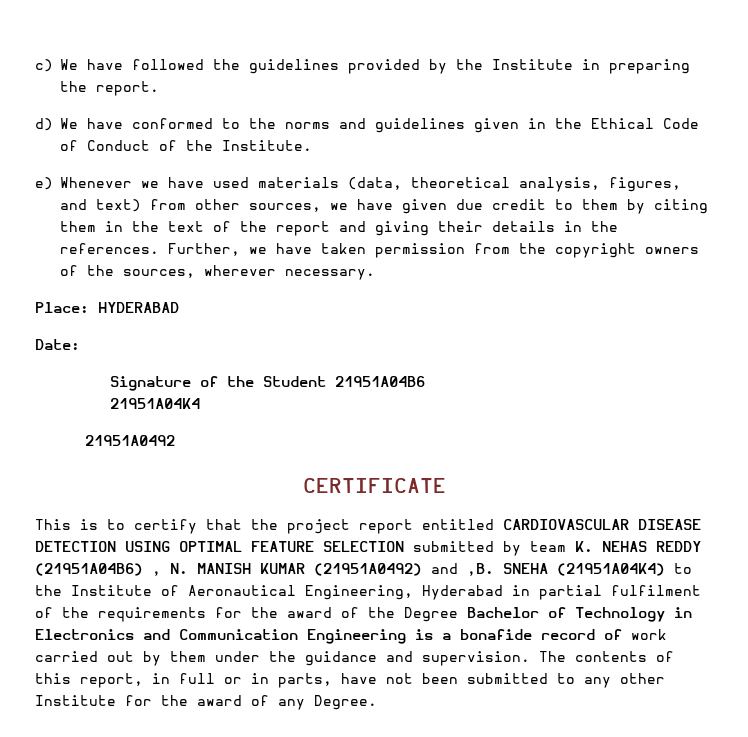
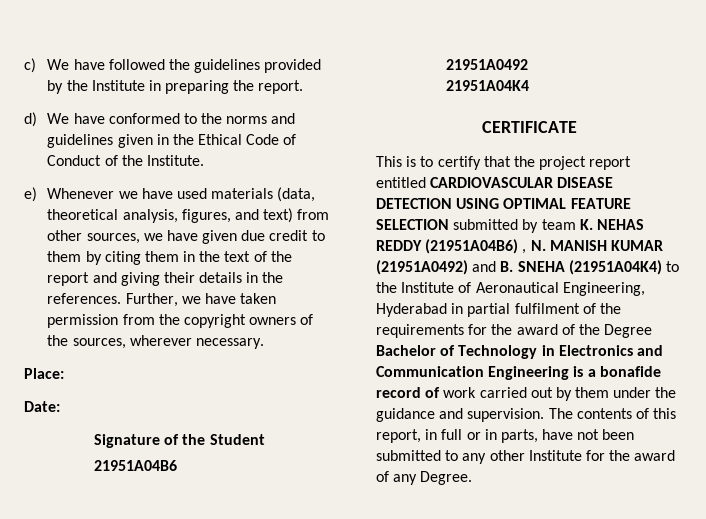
[98,302,179,313] HYDERABAD -> (64, 373) none
(327, 381) none -> (265, 439) //
(426, 381) none -> [445,59,528,70] // 21951A0492
[85,435,176,446] // 21951A0492 -> (529, 85) none
[467,563,494,576] ,B. -> [500,261,514,272] B.

